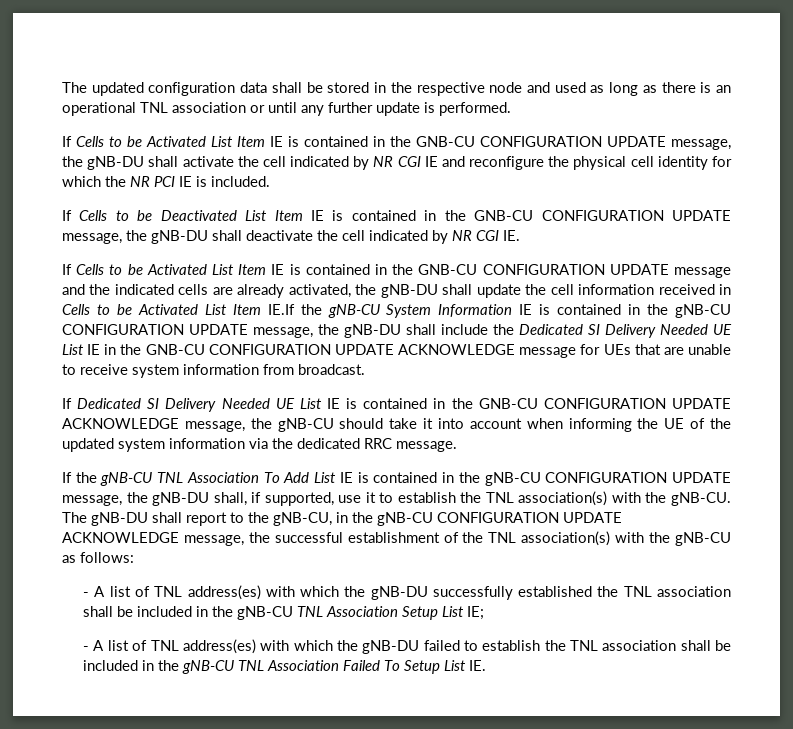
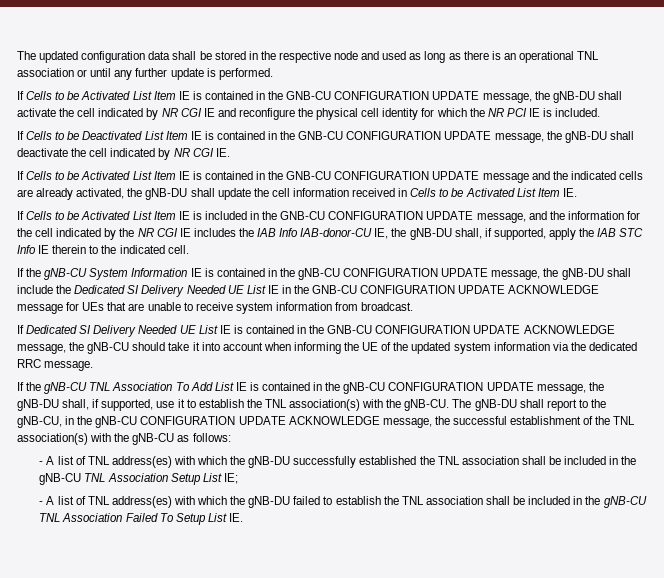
[267,304,295,315] IE.If -> [562,188,577,197] [17,211,640,223] [17,228,644,240] [17,245,189,254] [17,268,24,277] IE. // If Cells to be Activated List Item IE is included in the GNB-CU CONFIGURATION UPDATE message, and the information for the cell indicated by the NR CGI IE includes the IAB Info IAB-donor-CU IE, the gNB-DU shall, if supported, apply the IAB STC Info IE therein to the indicated cell. // If

